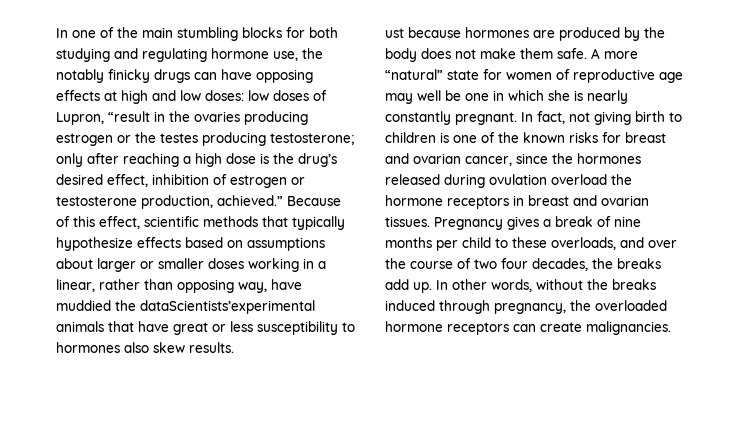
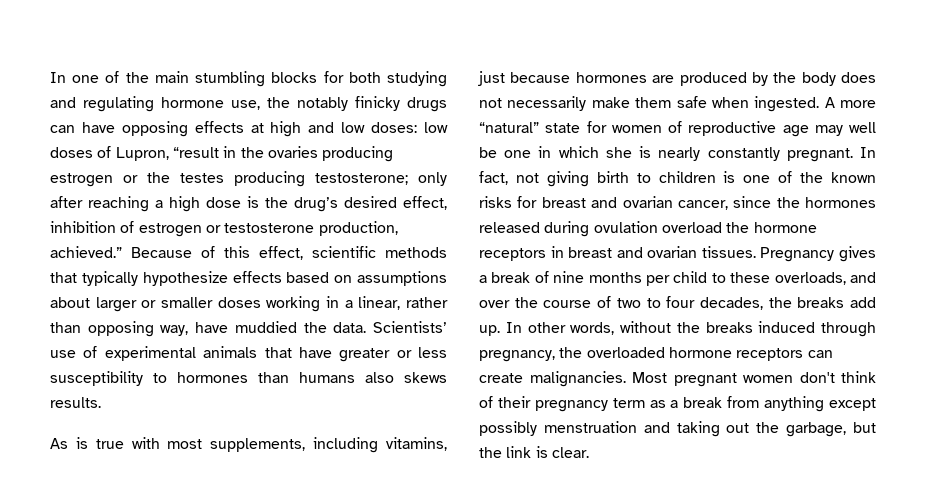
[140,300,315,314] dataScientists’experimental -> [333,321,448,333] [50,346,196,361] data. Scientists’ use of experimental
[173,322,208,335] great -> [339,348,391,362] greater
[124,342,234,353] [385,28,404,38] also skew results. // ust -> [258,372,447,383] [50,397,101,408] [50,437,447,453] [478,71,505,86] than humans also skews results. // As is true with most supplements, including vitamins, just
(476, 54) none -> [507,96,587,111] necessarily
[557,48,587,59] safe. -> [676,96,820,112] safe when ingested.
(497, 264) none -> [646,298,661,308] to
(671, 328) none -> [632,371,876,387] [479,396,876,412] [479,421,876,437] [479,446,589,458] Most pregnant women don't think of their pregnancy term as a break from anything except possibly menstruation and taking out the garbage, but the link is clear.

